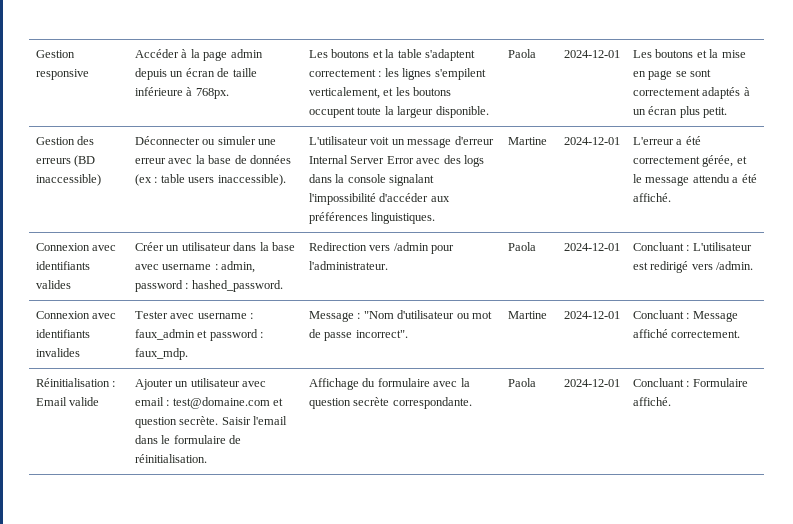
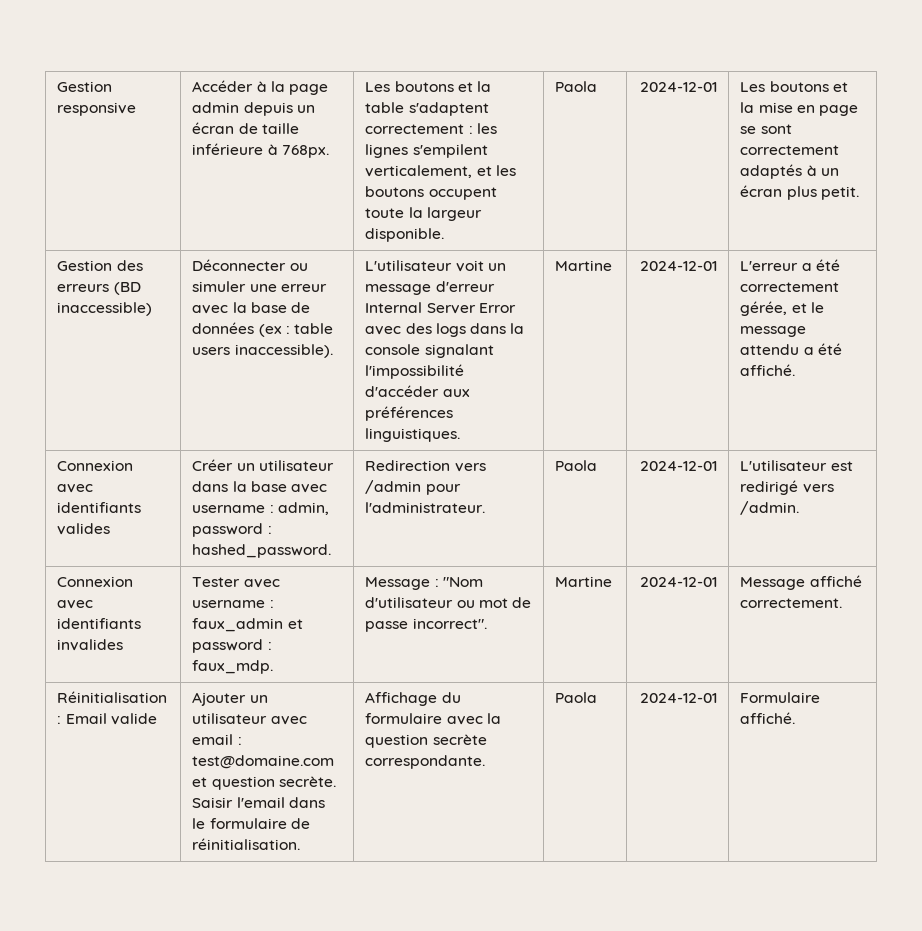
[633,242,690,251] Concluant : -> (717, 466) none
[633,310,690,319] Concluant : -> (717, 582) none
[633,378,690,387] Concluant : -> (717, 698) none

